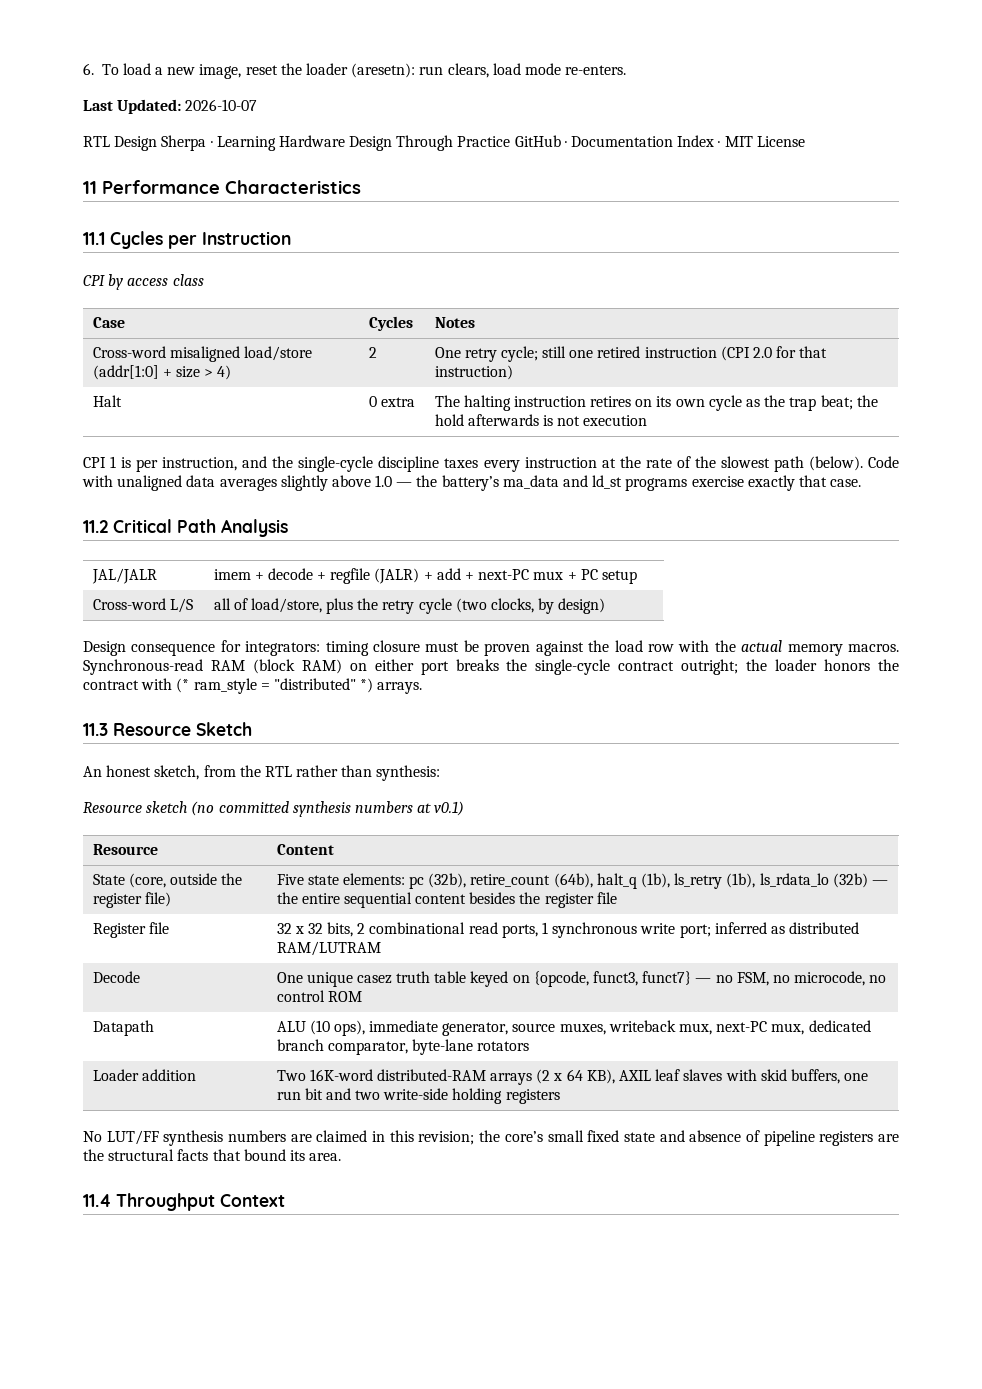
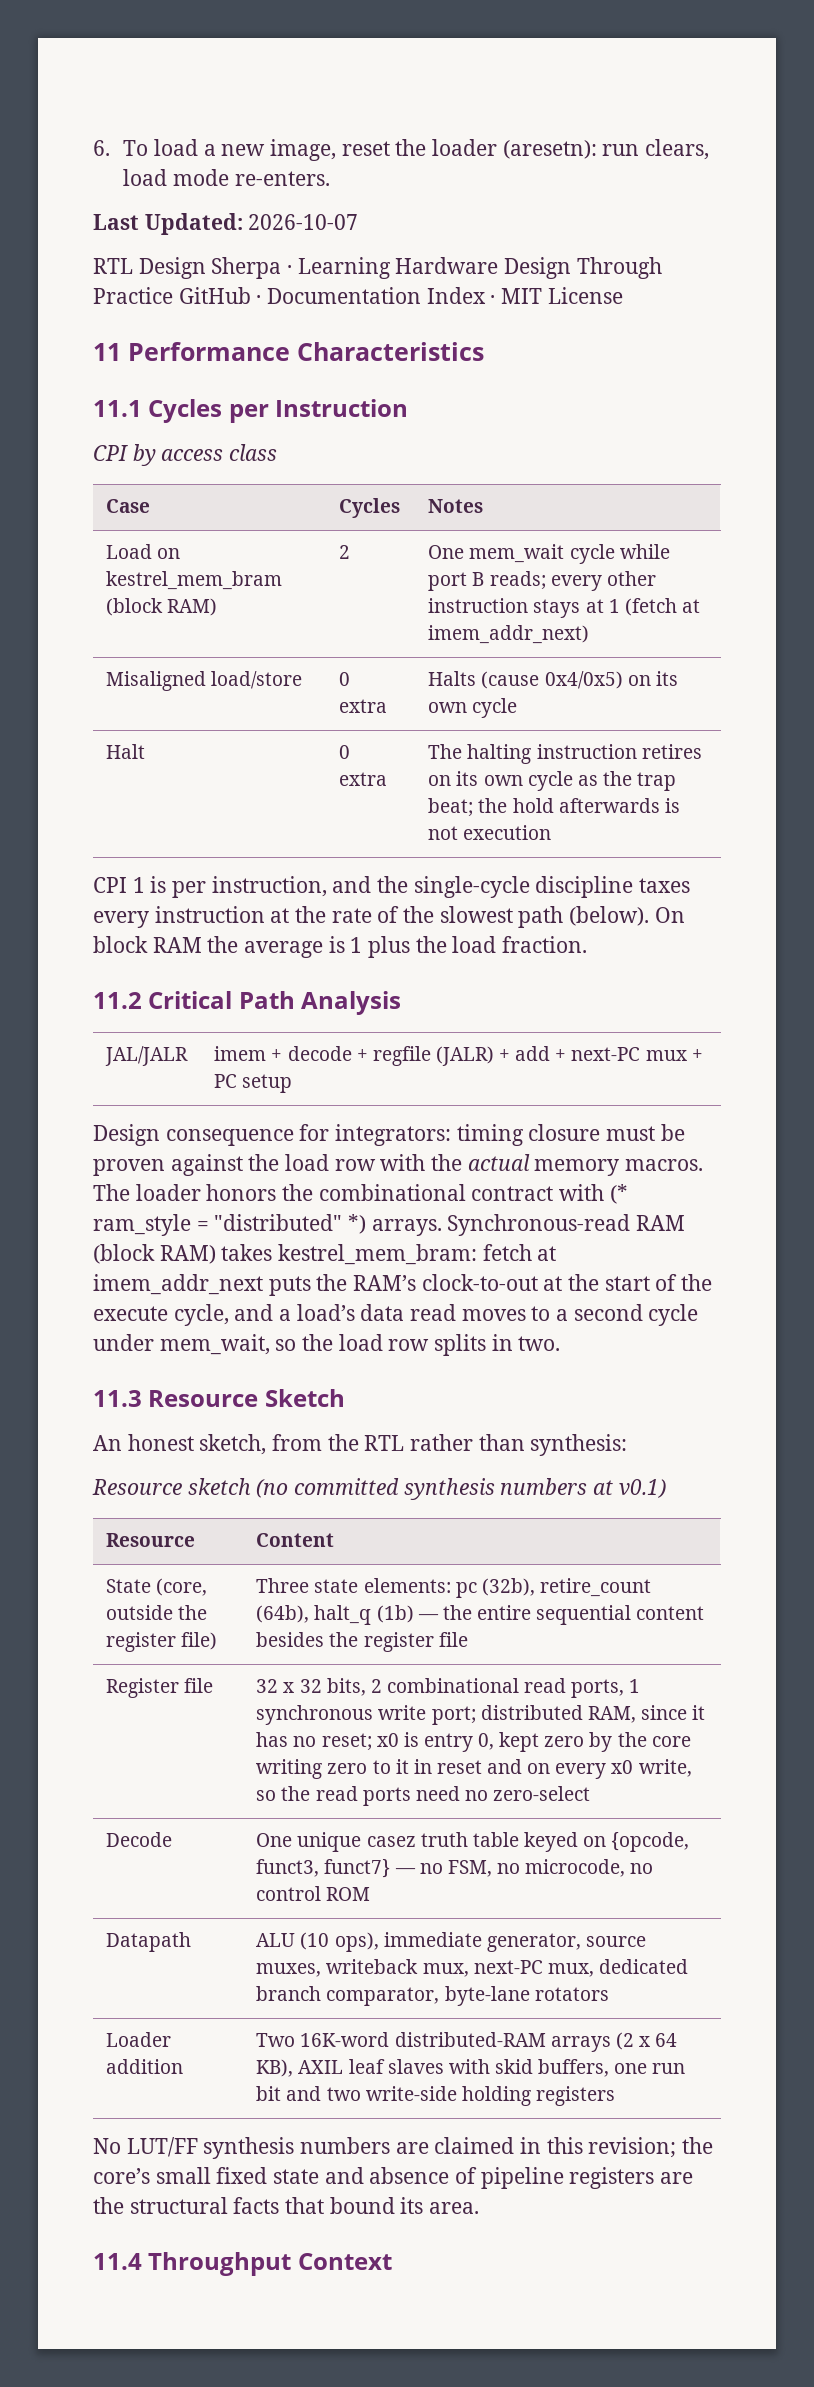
[92,346,312,362] [92,365,232,380] [368,347,377,358] [434,346,828,362] [434,365,513,380] Cross-word misaligned load/store (addr[1:0] + size > 4) | 2 | One retry cycle; still one retired instruction (CPI 2.0 for that instruction) -> [106,544,181,559] [106,571,283,590] [106,598,218,616] [339,545,351,559] [428,544,670,564] [428,571,656,591] [428,598,700,618] [428,625,590,644] [106,671,303,691] [339,672,351,686] [339,699,388,713] [428,671,678,689] [428,698,518,718] Load on kestrel_mem_bram (block RAM) | 2 | One mem_wait cycle while port B reads; every other instruction stays at 1 (fetch at imem_addr_next) // Misaligned load/store | 0 extra | Halts (cause 0x4/0x5) on its own cycle
[867,456,899,468] [82,475,862,491] Code with unaligned data averages slightly above 1.0 — the battery’s ma_data and ld_st programs exercise exactly that case. -> [654,907,685,923] [93,936,588,958] On block RAM the average is 1 plus the load fraction.
[92,598,193,613] [213,598,606,614] // Cross-word L/S | all of load/store, plus the retry cycle (two clocks, by design) -> (293, 1083) none
[83,659,768,675] Synchronous-read RAM (block RAM) on either port breaks the single-cycle contract outright; the -> [93,1184,130,1201] The
(899, 665) none -> [318,1184,466,1201] combinational
(423, 688) none -> [447,1214,686,1236] [93,1244,557,1265] [93,1274,713,1296] [93,1304,699,1326] [93,1334,561,1356] Synchronous-read RAM (block RAM) takes kestrel_mem_bram: fetch at imem_addr_next puts the RAM’s clock-to-out at the start of the execute cycle, and a load’s data read moves to a second cycle under mem_wait, so the load row splits in two.
[276,874,304,885] Five -> [256,1578,310,1593] Three
[640,873,868,889] (1b), ls_retry (1b), ls_rdata_lo (32b) -> [376,1605,414,1623] (1b)
[714,922,860,934] [276,941,381,956] inferred as distributed RAM/LUTRAM -> [480,1705,706,1723] [256,1732,691,1752] [256,1759,692,1779] [256,1786,591,1806] distributed RAM, since it has no reset; x0 is entry 0, kept zero by the core writing zero to it in reset and on every x0 write, so the read ports need no zero-select

